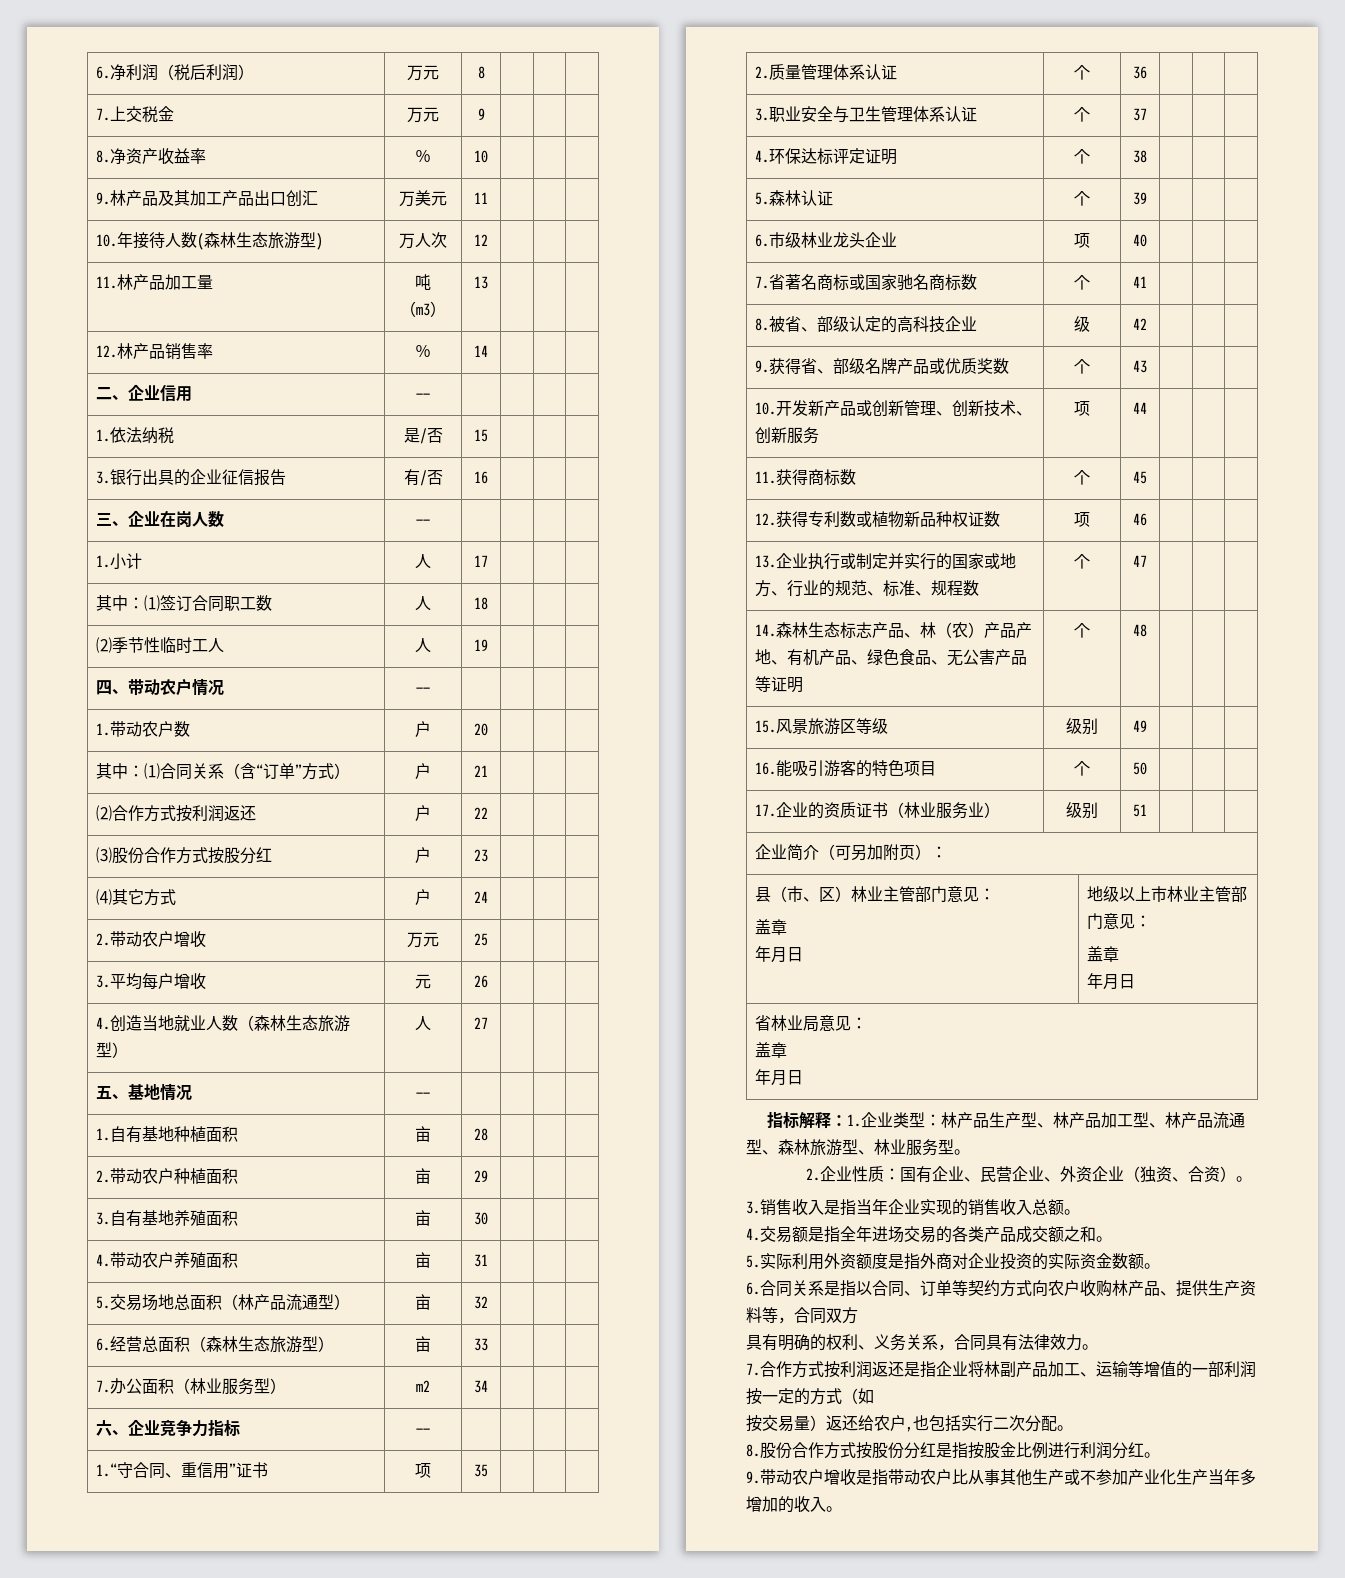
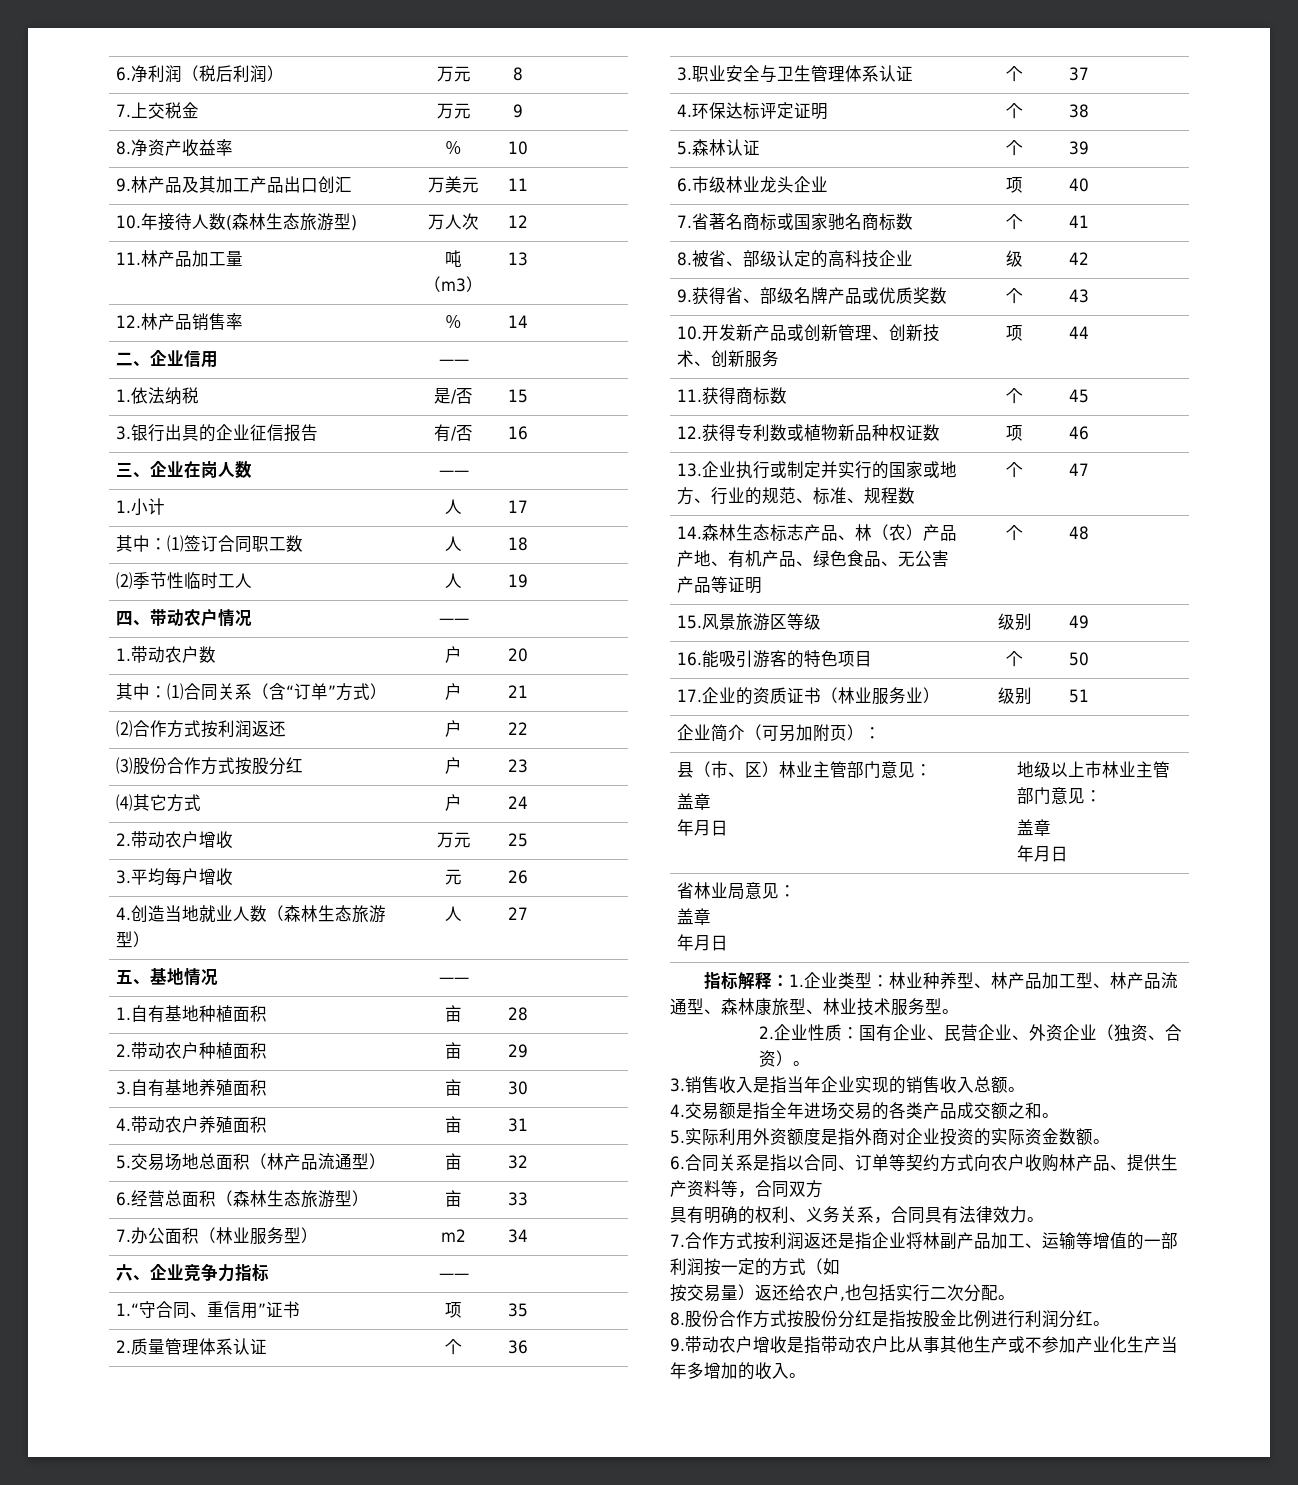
[956,1112,1021,1128] 产品生产 -> [906,972,958,989] 业种养
[810,1139,842,1156] 旅游 -> [755,998,789,1016] 康旅
(906, 1146) none -> [857,998,891,1016] 技术

